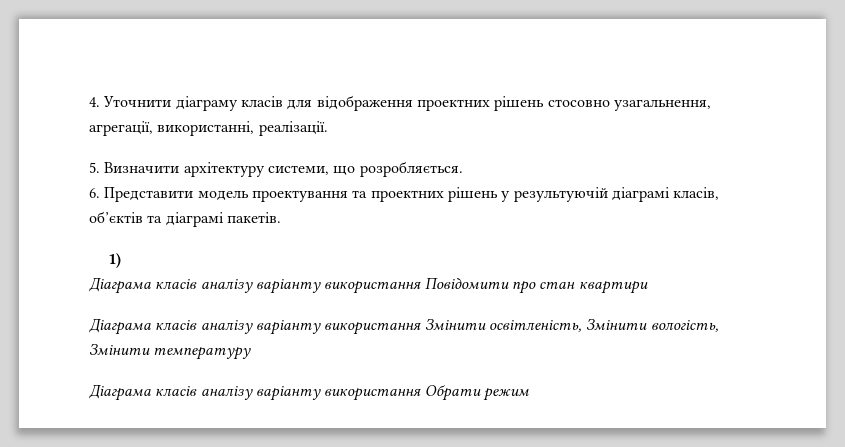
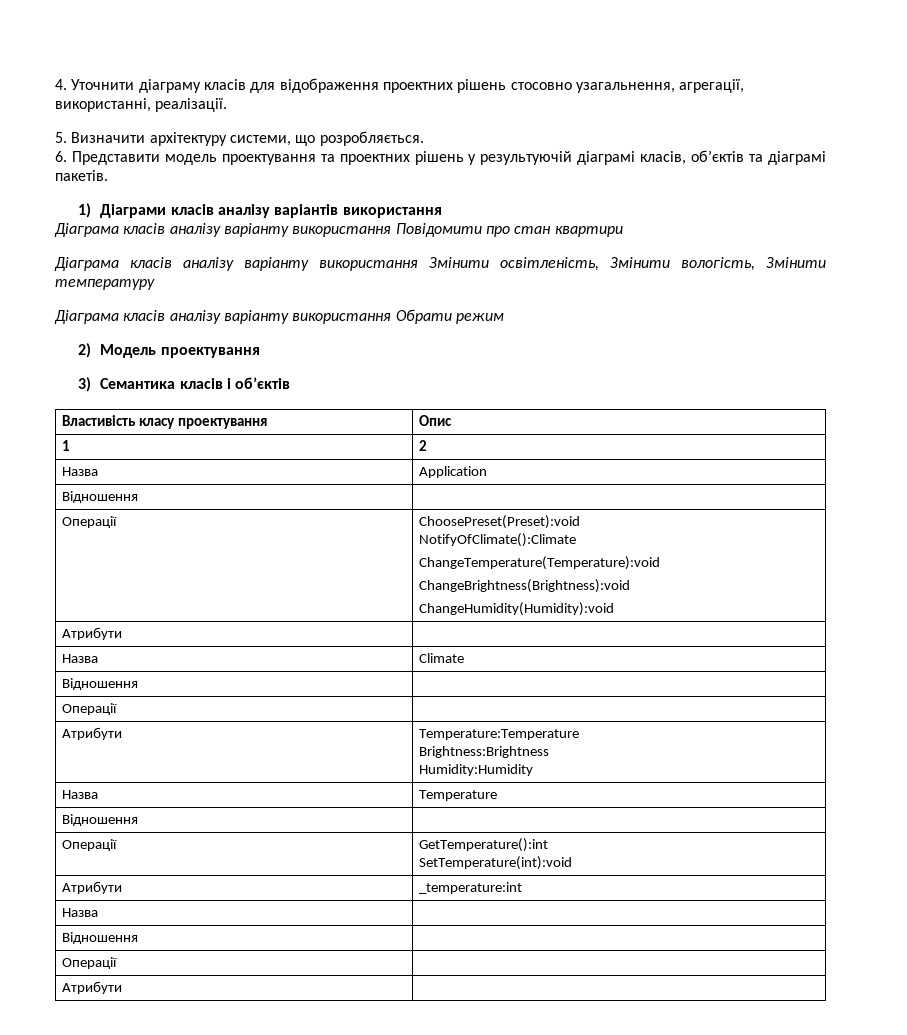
(121, 260) none -> [100,204,442,218] Діаграми класів аналізу варіантів використання
(529, 394) none -> [77,343,260,358] [77,377,291,392] [62,415,268,429] [419,415,453,426] [62,440,71,451] [419,440,428,451] [62,467,99,476] [419,466,488,478] [62,491,139,503] [62,516,118,528] [419,515,581,529] [419,533,577,547] [419,556,661,570] [419,579,631,593] [419,602,615,616] [62,627,123,640] [62,654,99,663] [419,653,465,663] [62,678,139,690] [62,703,118,715] [62,727,123,740] [419,729,580,740] [419,746,550,758] [419,764,534,776] [62,790,99,799] [419,790,498,801] [62,814,139,826] [62,839,118,851] [419,838,549,852] [419,856,573,870] [62,881,123,894] [419,882,523,894] [62,908,99,917] [62,932,139,944] [62,957,118,969] [62,981,123,994] // 2) Модель проектування // 3) Семантика класів і об’єктів // Властивість класу проектування | Опис // 1 | 2 // Назва | Application // Відношення | // Операції | ChoosePreset(Preset):void // NotifyOfClimate():Climate // ChangeTemperature(Temperature):void // ChangeBrightness(Brightness):void // ChangeHumidity(Humidity):void // Атрибути | // Назва | Climate // Відношення | // Операції | // Атрибути | Temperature:Temperature // Brightness:Brightness // Humidity:Humidity // Назва | Temperature // Відношення | // Операції | GetTemperature():int // SetTemperature(int):void // Атрибути | _temperature:int // Назва | // Відношення | // Операції | // Атрибути |

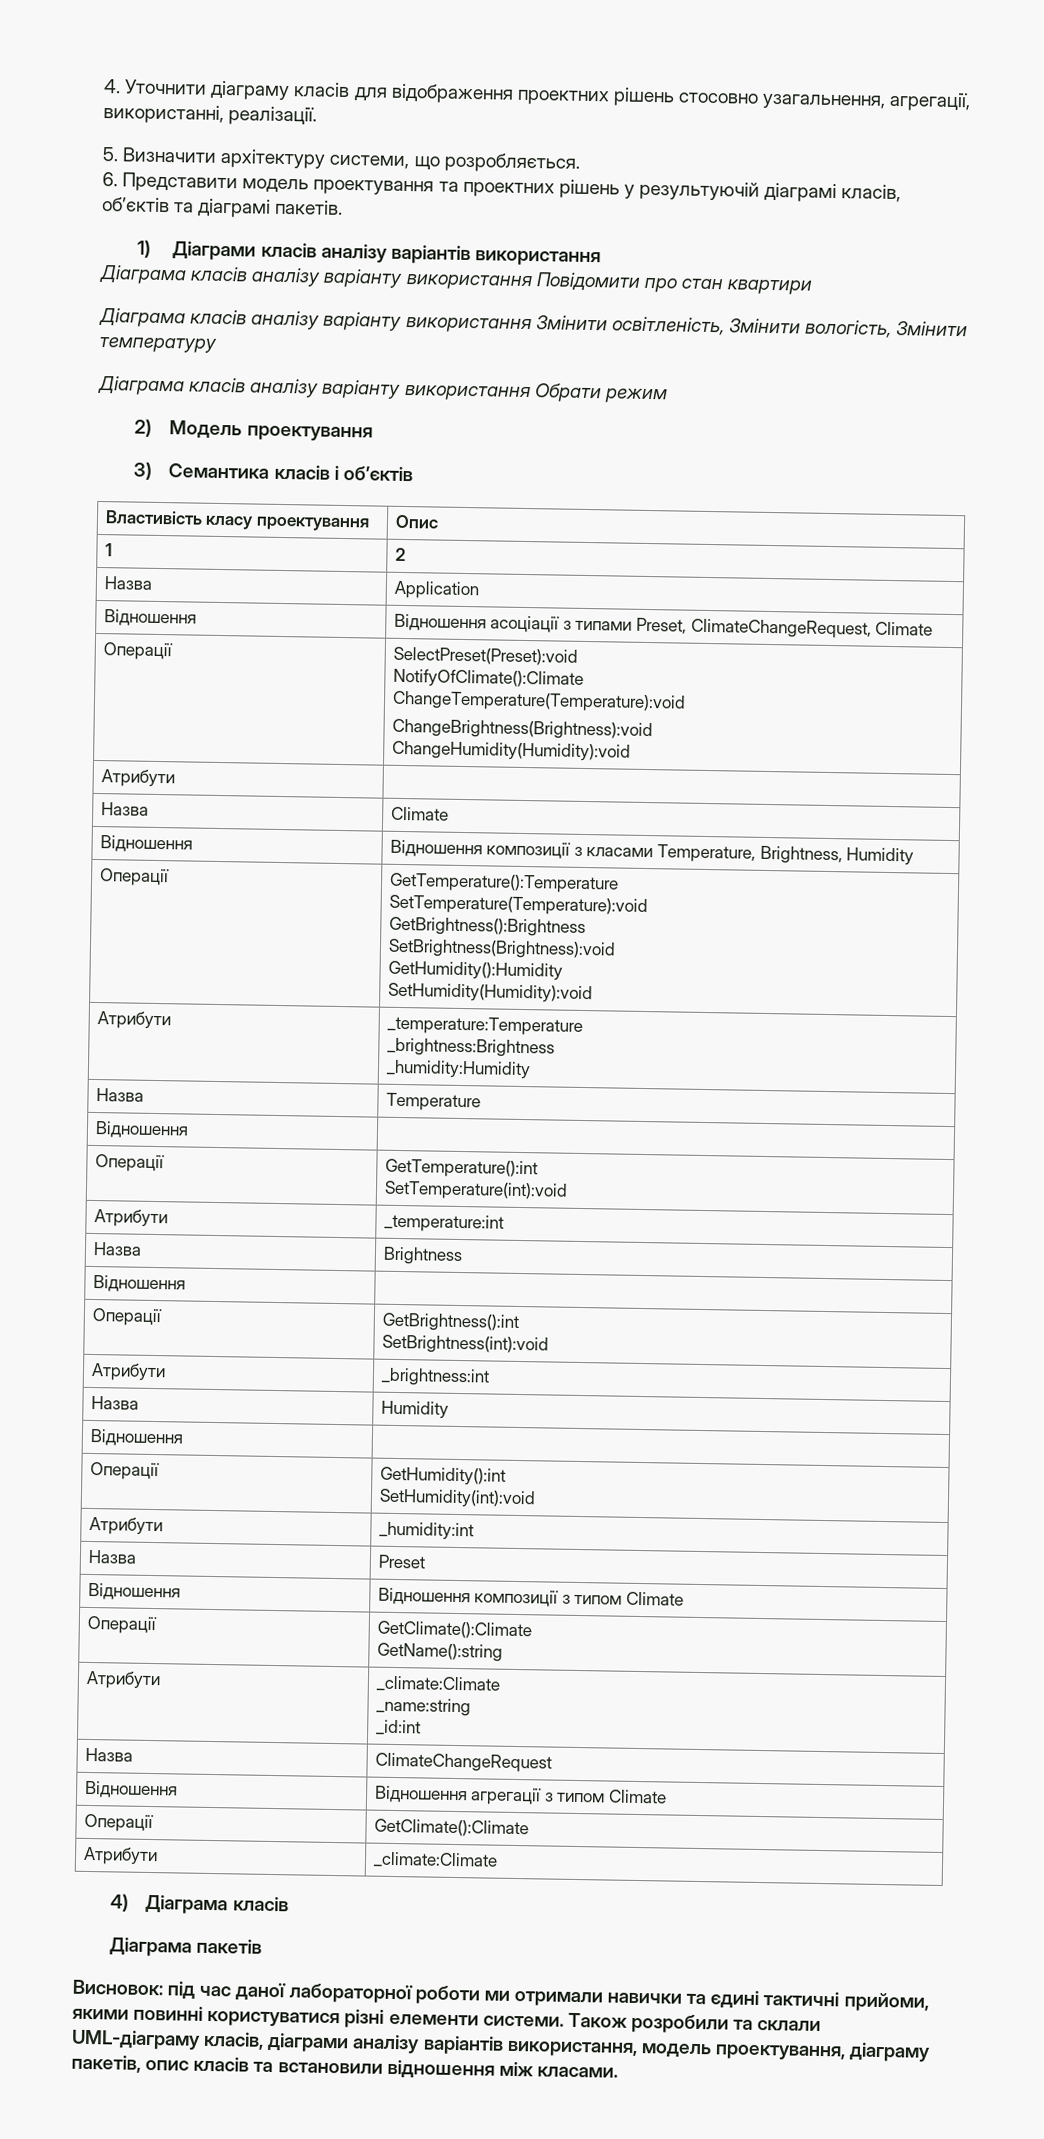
[62,516,118,528] [419,515,581,529] // Операції | ChoosePreset(Preset):void -> [393,613,934,639] [102,642,173,661] [392,646,578,666] Відношення асоціації з типами Preset, ClimateChangeRequest, Climate // Операції | SelectPreset(Preset):void
[62,703,118,715] [62,727,123,740] [419,729,580,740] [419,746,550,758] [419,764,534,776] // Операції | // Атрибути | Temperature:Temperature // Brightness:Brightness // Humidity:Humidity -> [389,839,915,866] [98,868,170,887] [388,872,619,894] [388,894,648,917] [388,916,586,938] [387,938,616,960] [387,960,563,981] [387,982,593,1004] [96,1011,171,1030] [386,1015,583,1036] [386,1037,555,1058] [385,1059,531,1080] Відношення композиції з класами Temperature, Brightness, Humidity // Операції | GetTemperature():Temperature // SetTemperature(Temperature):void // GetBrightness():Brightness // SetBrightness(Brightness):void // GetHumidity():Humidity // SetHumidity(Humidity):void // Атрибути | _temperature:Temperature // _brightness:Brightness // _humidity:Humidity
[62,932,139,944] [62,957,118,969] [62,981,123,994] // Відношення | // Операції | // Атрибути | -> [382,1246,463,1266] [92,1274,186,1293] [91,1307,163,1327] [381,1312,519,1332] [381,1334,549,1355] [90,1362,166,1382] [380,1367,490,1387] [90,1395,139,1410] [380,1400,449,1419] [89,1428,184,1447] [89,1461,160,1481] [379,1466,506,1486] [378,1488,536,1509] [88,1516,163,1536] [378,1521,474,1541] [87,1549,137,1564] [377,1554,426,1569] [87,1582,181,1601] [377,1587,684,1607] [86,1615,157,1635] [376,1620,532,1640] [376,1642,503,1662] [85,1670,161,1690] [375,1675,501,1693] [375,1697,471,1717] [375,1719,421,1736] [84,1747,133,1762] [374,1752,552,1773] [84,1780,178,1799] [373,1785,667,1806] [83,1813,154,1833] [373,1818,529,1838] [82,1846,158,1866] [372,1851,498,1869] [109,1893,289,1915] [108,1937,262,1957] [72,1979,929,2012] [72,2005,822,2034] [71,2029,932,2062] [71,2054,618,2080] Brightness // Відношення | // Операції | GetBrightness():int // SetBrightness(int):void // Атрибути | _brightness:int // Назва | Humidity // Відношення | // Операції | GetHumidity():int // SetHumidity(int):void // Атрибути | _humidity:int // Назва | Preset // Відношення | Відношення композиції з типом Climate // Операції | GetClimate():Climate // GetName():string // Атрибути | _climate:Climate // _name:string // _id:int // Назва | ClimateChangeRequest // Відношення | Відношення агрегації з типом Climate // Операції | GetClimate():Climate // Атрибути | _climate:Climate // 4) Діаграма класів // Діаграма пакетів // Висновок: під час даної лабораторної роботи ми отримали навички та єдині тактичні прийоми, якими повинні користуватися різні елементи системи. Також розробили та склали UML-діаграму класів, діаграми аналізу варіантів використання, модель проектування, діаграму пакетів, опис класів та встановили відношення між класами.

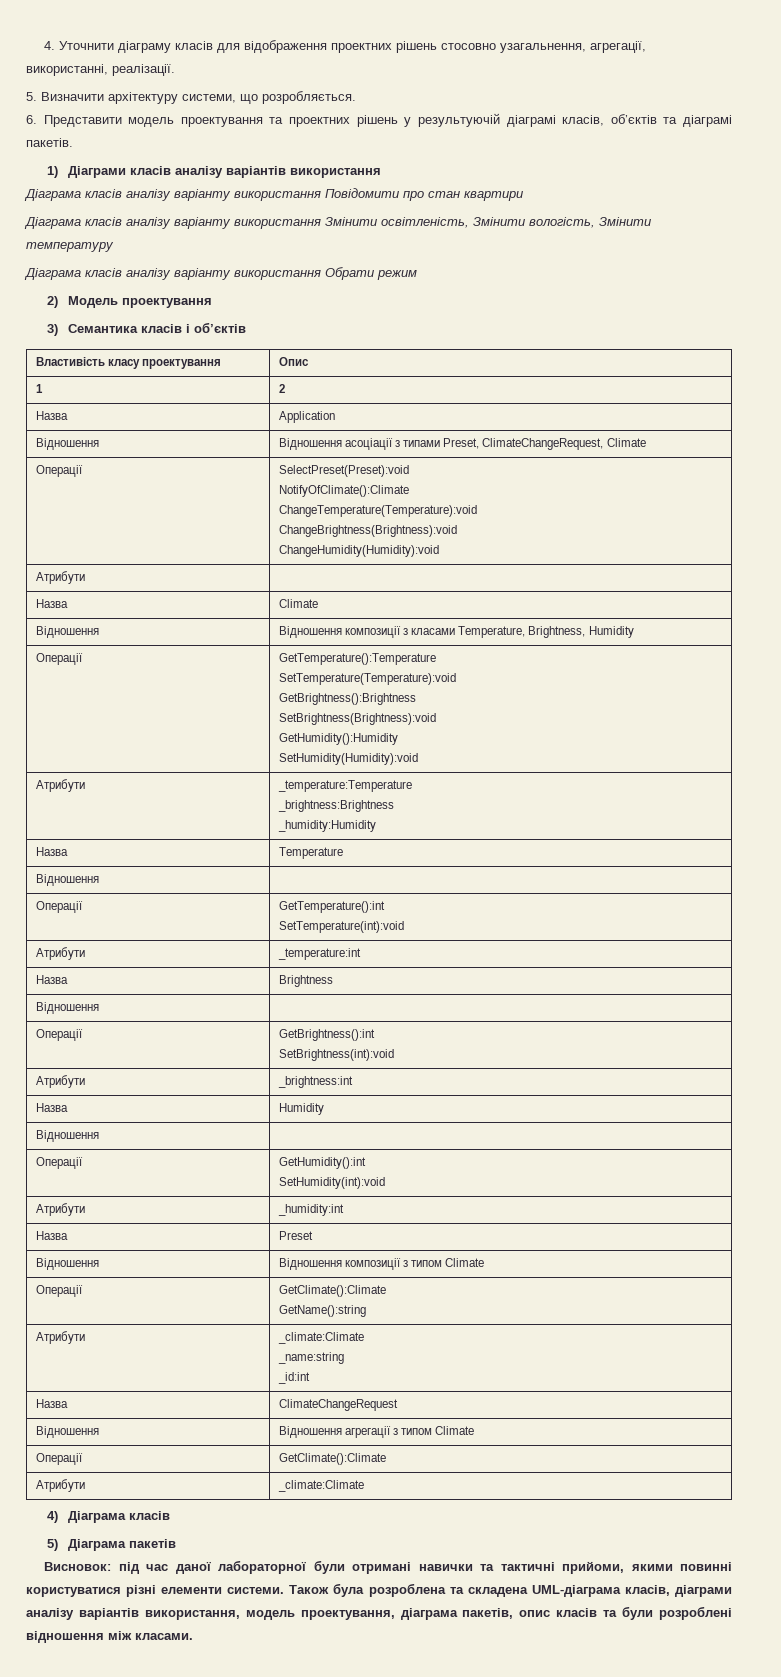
(289, 1904) none -> [46,1539,58,1551] 5)
[414,1985,603,2007] роботи ми отримали -> [313,1560,412,1574] були отримані
[710,1990,760,2010] єдині -> (495, 1567) none
[630,2013,822,2034] [71,2029,201,2050] розробили та склали UML-діаграму -> [333,1583,621,1597] була розроблена та складена UML-діаграма
[849,2042,932,2062] діаграму -> [400,1608,458,1620] діаграма
[277,2062,383,2074] встановили -> [622,1606,732,1620] були розроблені

